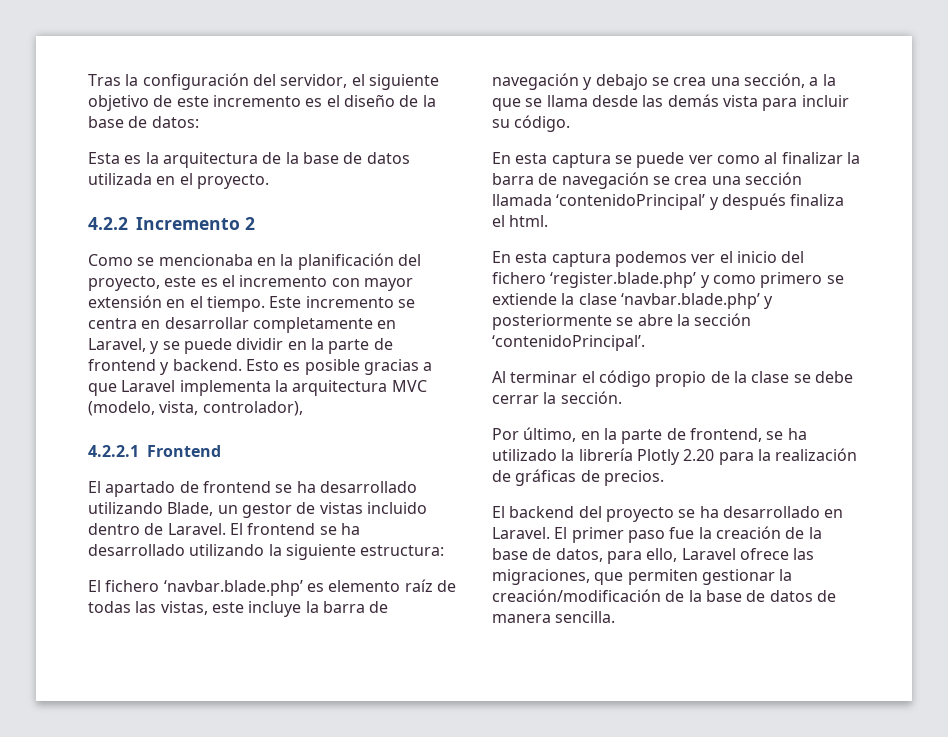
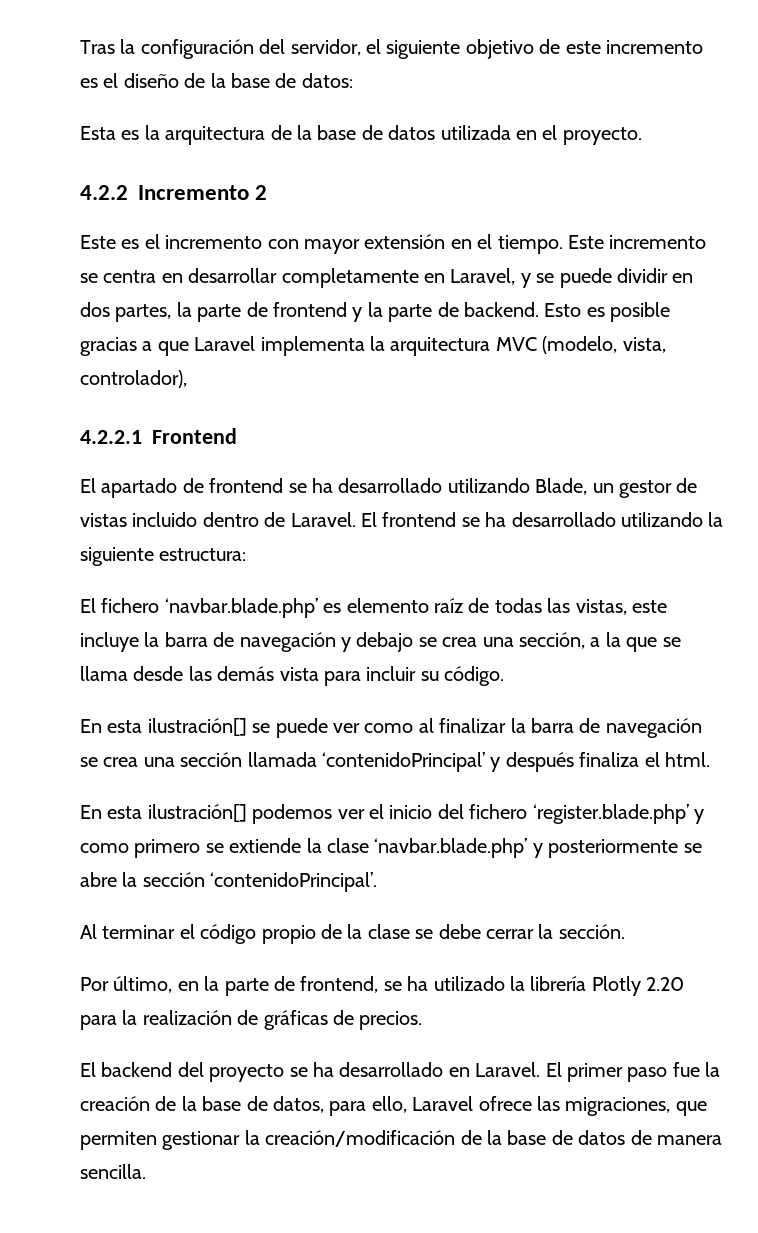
[88,253,421,270] [88,276,197,291] Como se mencionaba en la planificación del proyecto, este -> [80,235,116,249] Este
(307, 345) none -> [80,302,172,322] dos partes,
(170, 368) none -> [367,302,459,322] la parte de
[551,153,611,168] captura -> [147,718,247,736] ilustración[]
[551,252,611,267] captura -> [147,804,247,822] ilustración[]

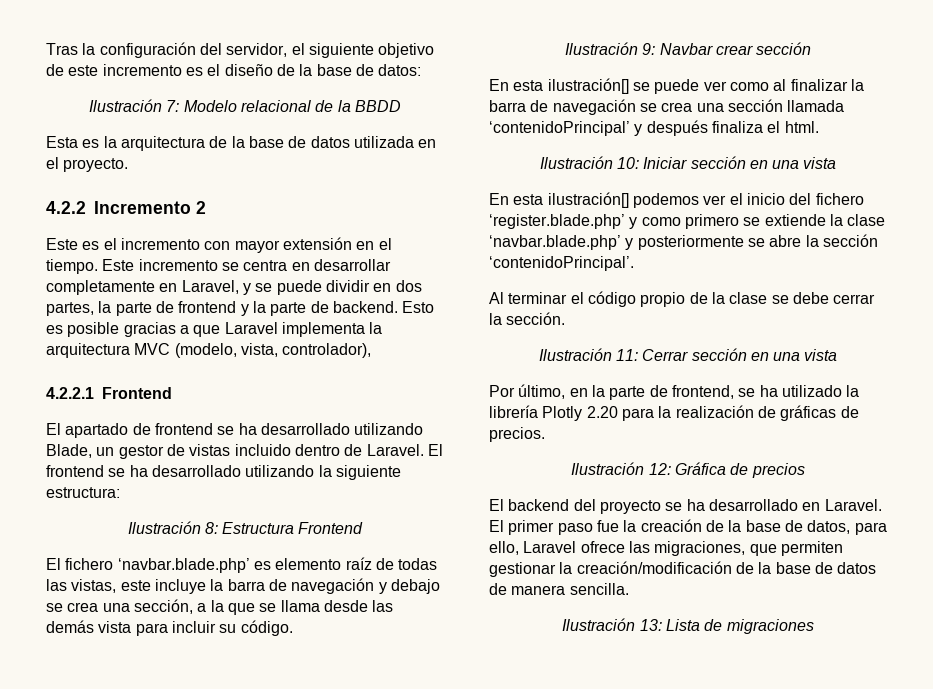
(353, 80) none -> [89,99,401,112] // Ilustración 7: Modelo relacional de la BBDD
(247, 554) none -> [127,521,364,534] // Ilustración 8: Estructura Frontend
(505, 676) none -> [564,42,812,55] // Ilustración 9: Navbar crear sección
(710, 759) none -> [539,156,837,169] // Ilustración 10: Iniciar sección en una vista
(625, 931) none -> [538,348,838,361] // Ilustración 11: Cerrar sección en una vista
(423, 1020) none -> [571,462,805,478] // Ilustración 12: Gráfica de precios
(146, 1171) none -> [562,618,814,634] // Ilustración 13: Lista de migraciones

